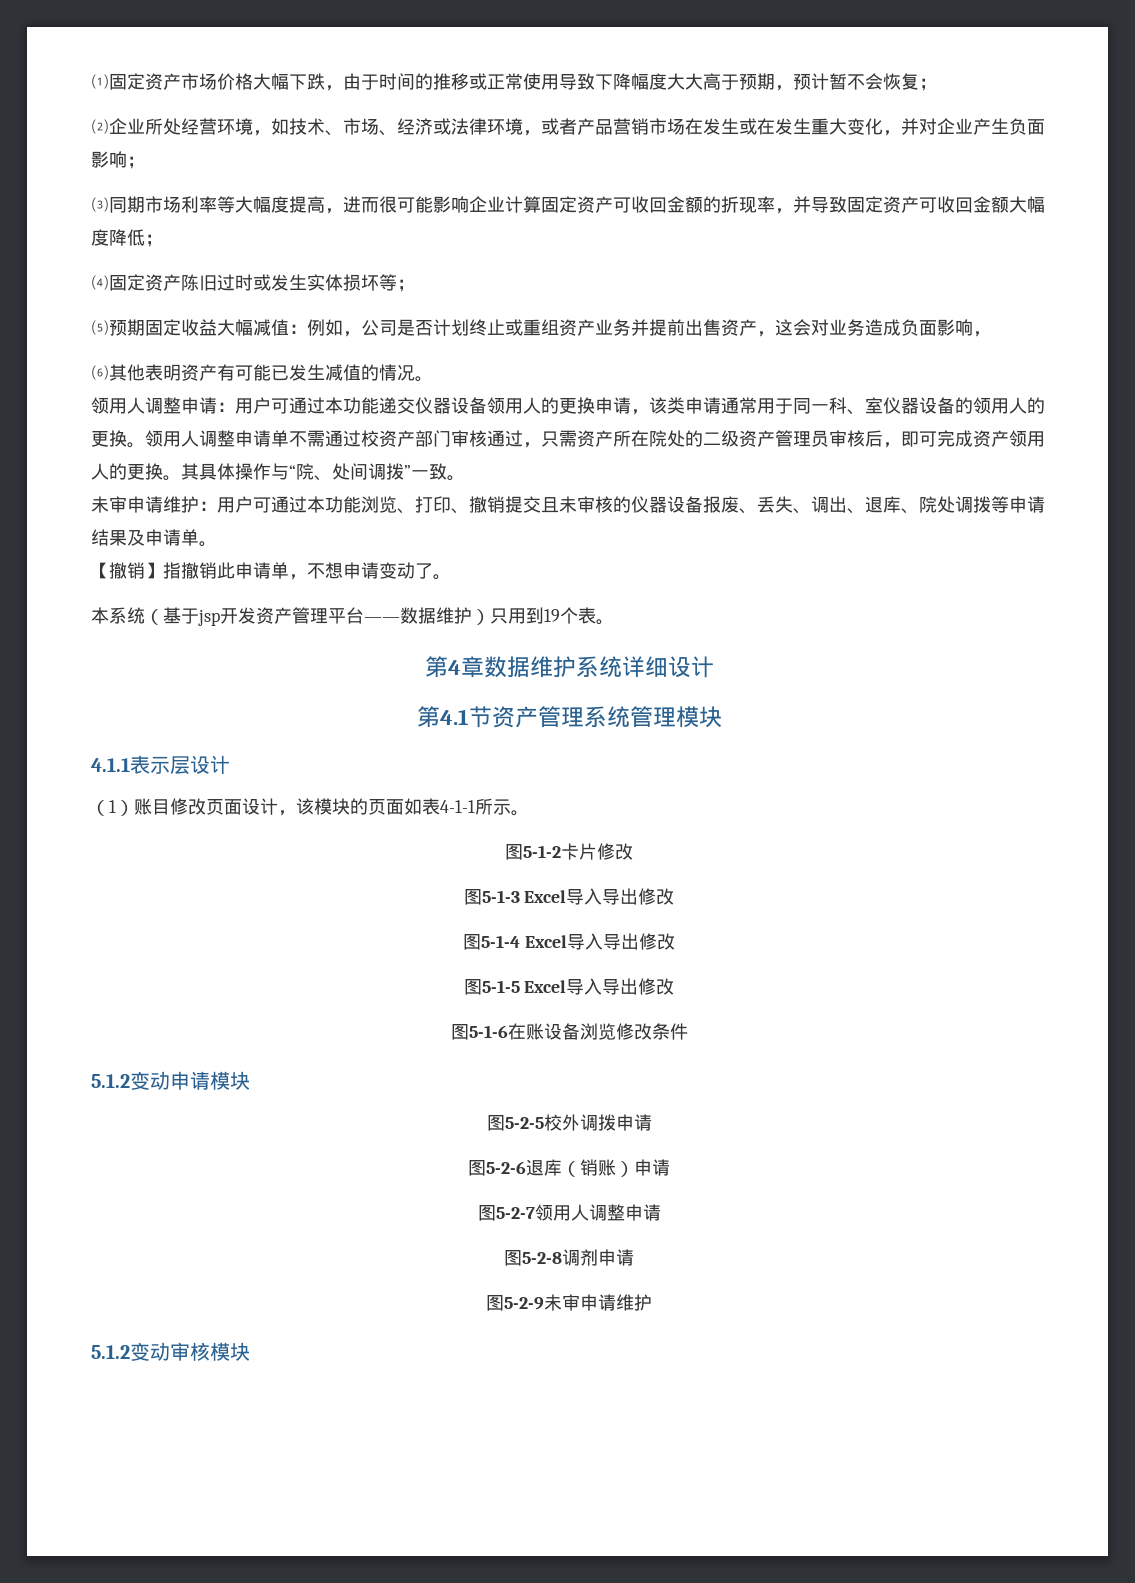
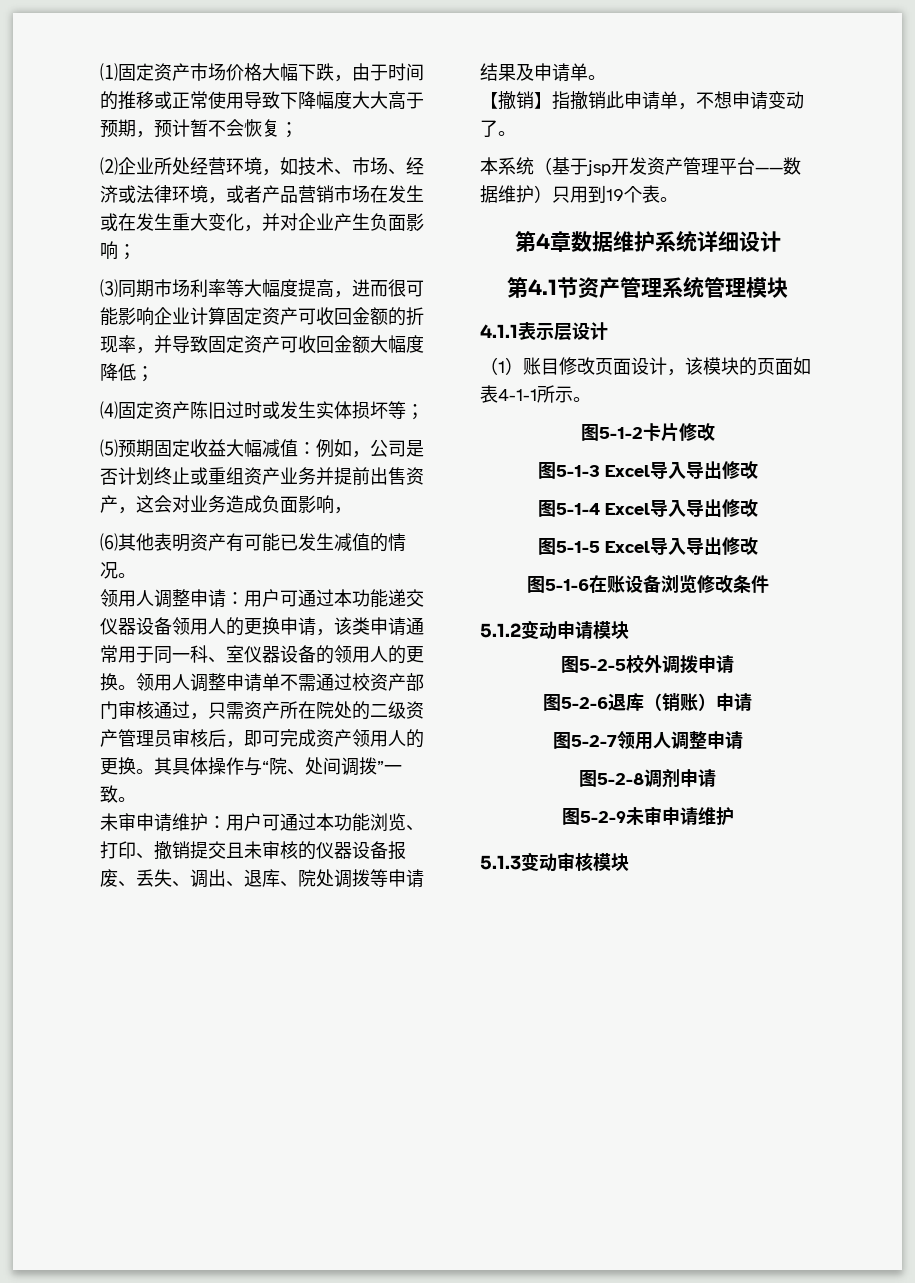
[91,1345,130,1359] 5.1.2 -> [480,855,521,870] 5.1.3

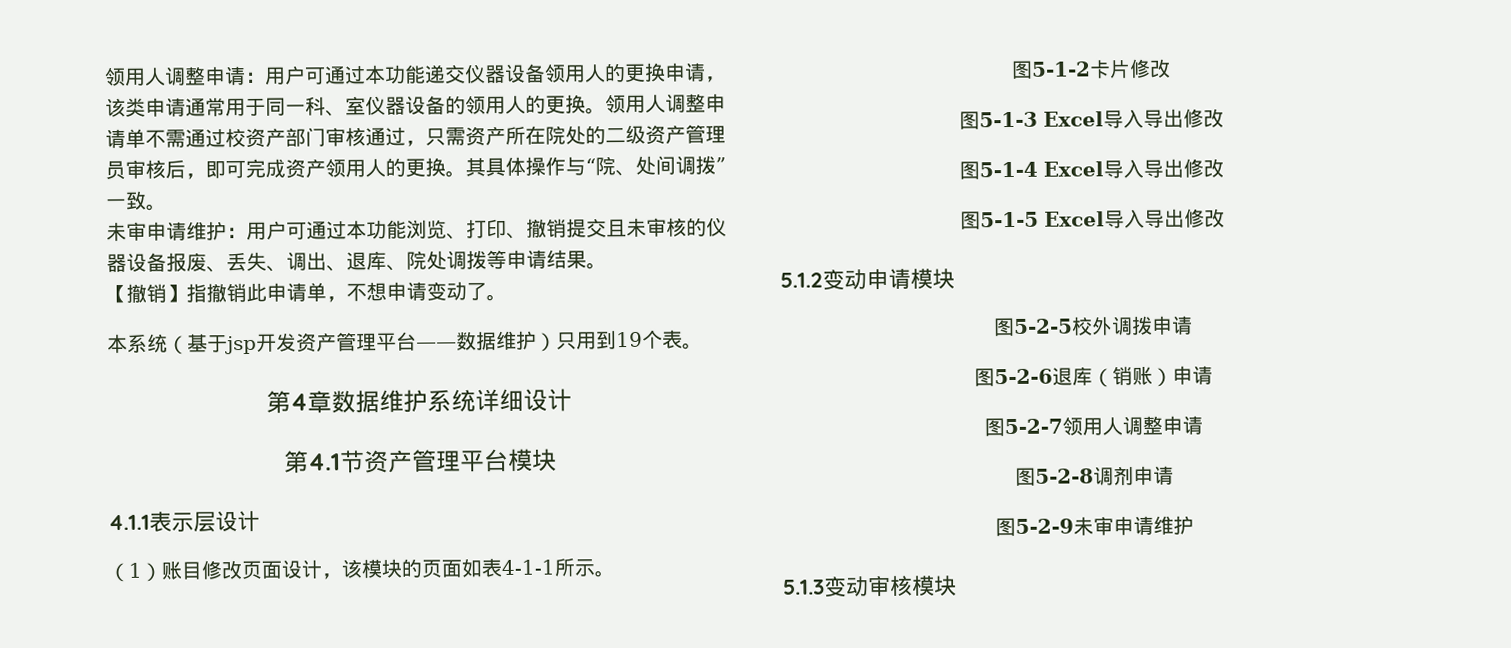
[100,63,424,82] [100,91,424,110] [100,119,298,138] [100,157,424,176] [100,185,424,204] [100,213,424,232] [100,241,136,260] [100,279,424,298] [100,307,424,326] [100,335,424,354] [100,363,154,382] [100,401,424,420] [100,439,424,458] [100,467,424,485] [100,495,352,514] [100,533,406,552] [100,562,136,579] ⑴固定资产市场价格大幅下跌，由于时间的推移或正常使用导致下降幅度大大高于预期，预计暂不会恢复； // ⑵企业所处经营环境，如技术、市场、经济或法律环境，或者产品营销市场在发生或在发生重大变化，并对企业产生负面影响； // ⑶同期市场利率等大幅度提高，进而很可能影响企业计算固定资产可收回金额的折现率，并导致固定资产可收回金额大幅度降低； // ⑷固定资产陈旧过时或发生实体损坏等； // ⑸预期固定收益大幅减值：例如，公司是否计划终止或重组资产业务并提前出售资产，这会对业务造成负面影响， // ⑹其他表明资产有可能已发生减值的情况。 // -> (104, 76) none
[516,63,588,82] 及申请单 -> (587, 259) none
[662,276,746,298] 系统管理 -> [458,448,509,473] 平台
[526,575,769,593] // 图5-1-6在账设备浏览修改条件 -> (1225, 218) none

